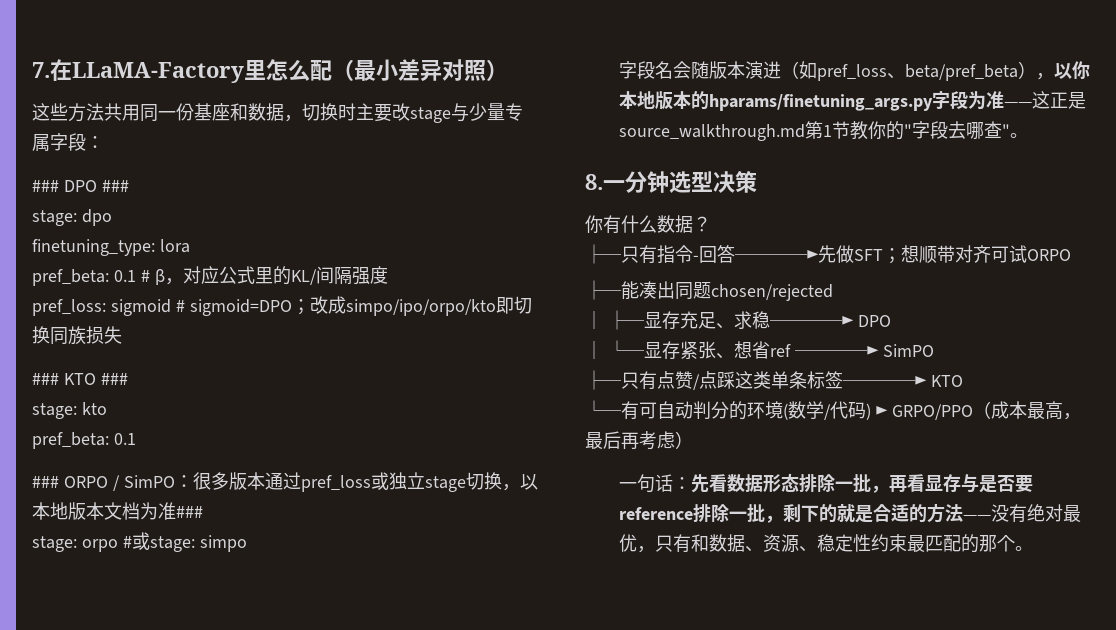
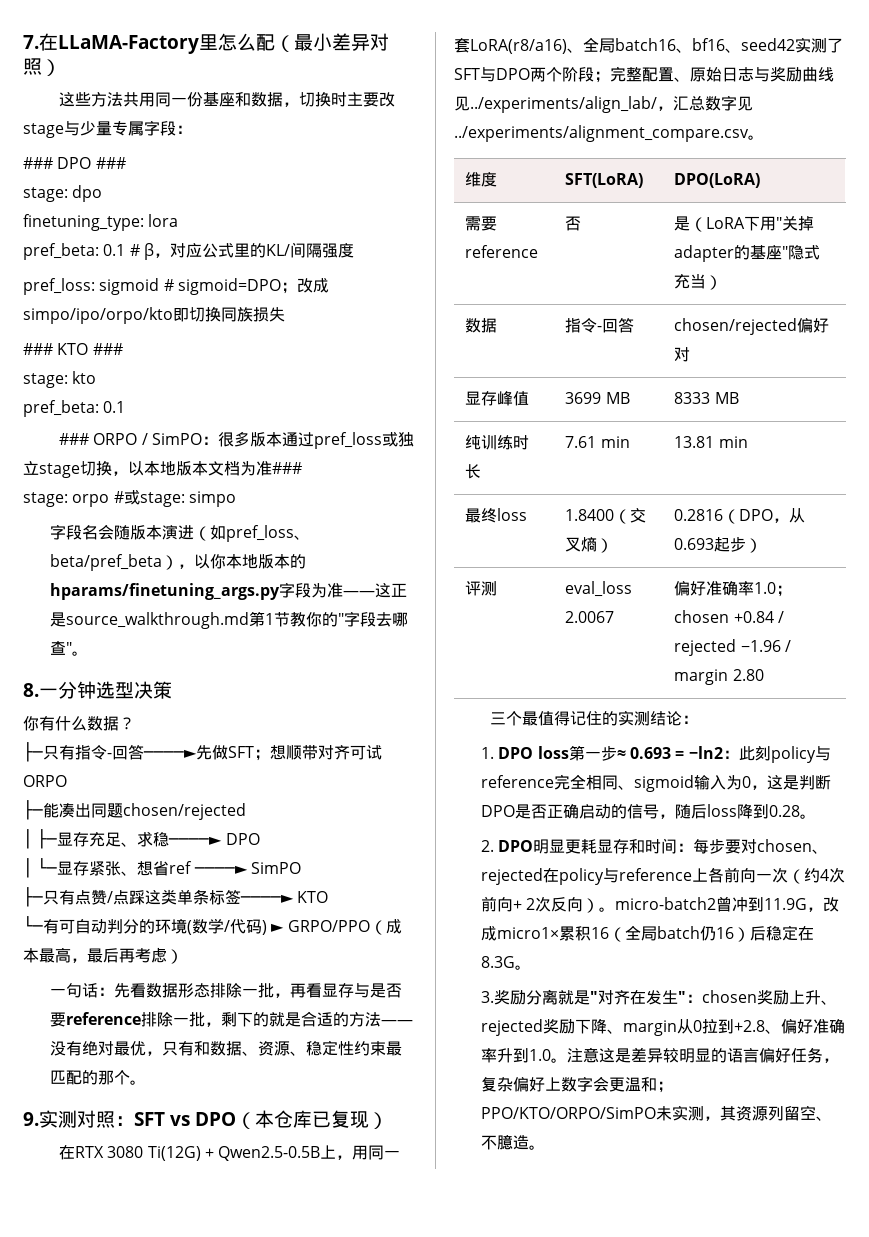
(1034, 548) none -> [23,1110,388,1129] [59,1145,401,1161] [454,37,843,54] [454,66,834,83] [454,95,753,113] [454,125,764,142] [465,172,498,187] [565,173,644,188] [674,173,761,188] [465,216,498,231] [465,245,539,258] [565,216,582,231] [674,216,815,232] [674,245,821,262] [674,274,723,290] [465,318,498,333] [565,317,635,333] [674,318,830,335] [674,347,691,362] [465,391,530,406] [565,392,630,404] [674,392,739,404] [465,435,530,450] [465,464,482,479] [565,436,630,448] [674,436,748,448] [465,508,528,523] [565,508,647,524] [565,537,614,553] [674,508,806,524] [674,537,763,553] [465,581,498,596] [565,581,633,597] [565,611,615,623] [674,581,793,597] [674,610,785,623] [674,639,792,656] [674,669,764,685] [490,710,699,726] [481,745,831,763] [481,774,832,792] [481,804,817,819] [481,838,829,854] [481,867,846,885] [481,896,840,913] [481,925,815,942] [481,956,532,970] [481,989,838,1005] [481,1019,846,1036] [481,1047,840,1063] [481,1076,674,1093] [481,1105,833,1121] [481,1134,546,1150] // 9.实测对照：SFT vs DPO（本仓库已复现） // 在RTX 3080 Ti(12G) + Qwen2.5-0.5B上，用同一套LoRA(r8/a16)、全局batch16、bf16、seed42实测了SFT与DPO两个阶段；完整配置、原始日志与奖励曲线见../experiments/align_lab/，汇总数字见../experiments/alignment_compare.csv。 // 维度 | SFT(LoRA) | DPO(LoRA) // 需要reference | 否 | 是（LoRA下用"关掉adapter的基座"隐式充当） // 数据 | 指令-回答 | chosen/rejected偏好对 // 显存峰值 | 3699 MB | 8333 MB // 纯训练时长 | 7.61 min | 13.81 min // 最终loss | 1.8400（交叉熵） | 0.2816（DPO，从0.693起步） // 评测 | eval_loss 2.0067 | 偏好准确率1.0；chosen +0.84 / rejected −1.96 / margin 2.80 // 三个最值得记住的实测结论： // 1. DPO loss第一步≈ 0.693 = −ln2：此刻policy与reference完全相同、sigmoid输入为0，这是判断DPO是否正确启动的信号，随后loss降到0.28。 // 2. DPO明显更耗显存和时间：每步要对chosen、rejected在policy与reference上各前向一次（约4次前向+ 2次反向）。micro-batch2曾冲到11.9G，改成micro1×累积16（全局batch仍16）后稳定在8.3G。 // 3.奖励分离就是"对齐在发生"：chosen奖励上升、rejected奖励下降、margin从0拉到+2.8、偏好准确率升到1.0。注意这是差异较明显的语言偏好任务，复杂偏好上数字会更温和；PPO/KTO/ORPO/SimPO未实测，其资源列留空、不臆造。

